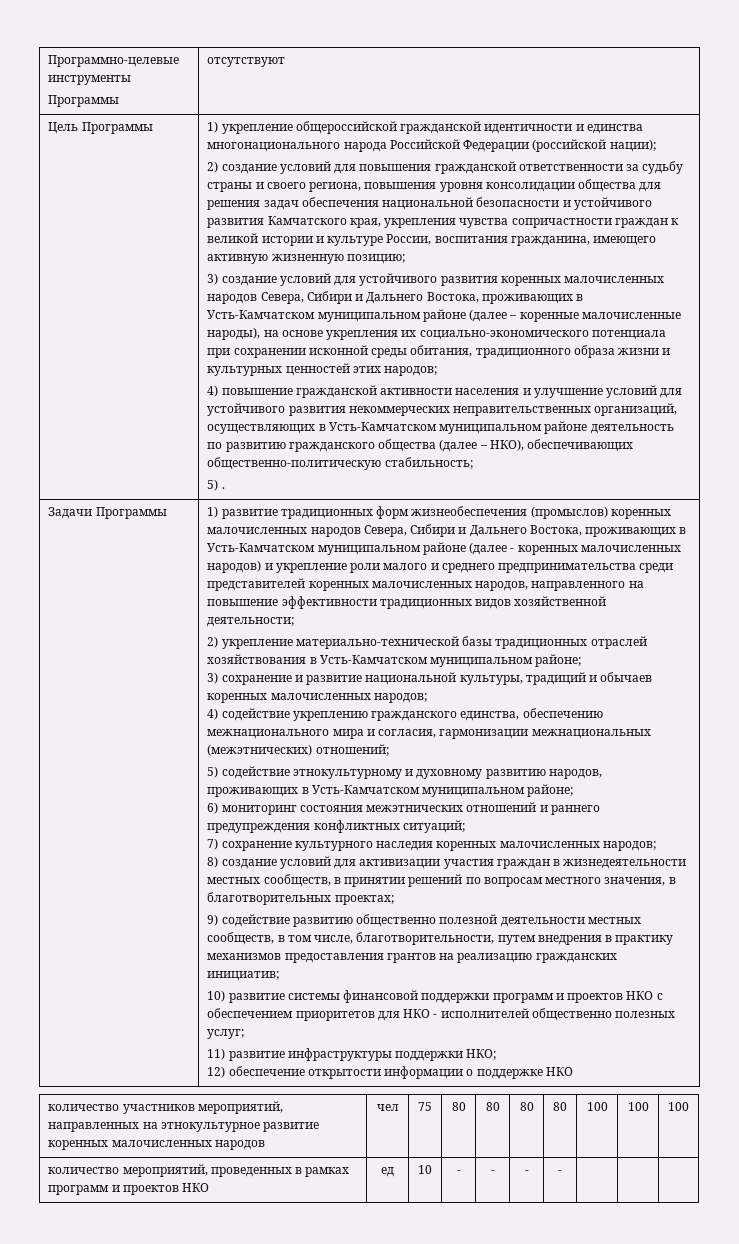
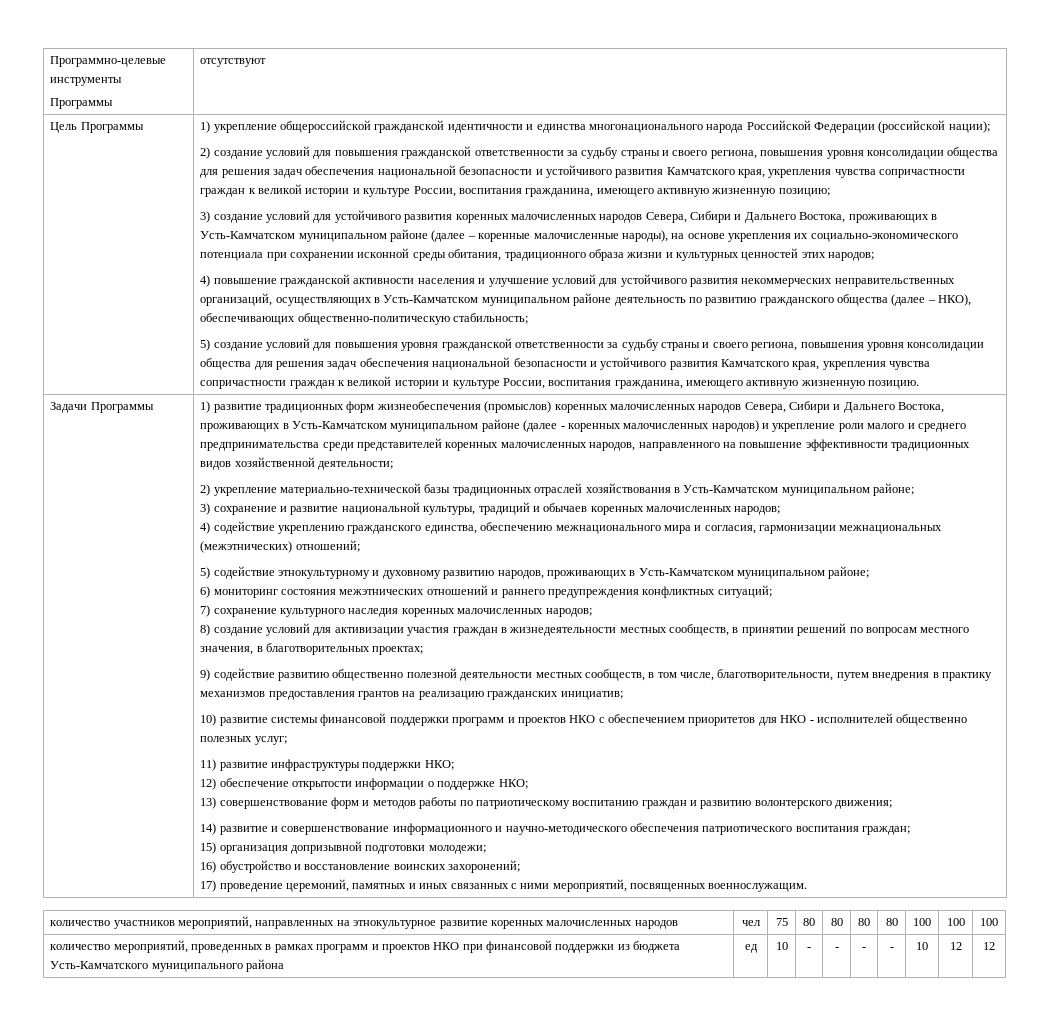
[221,487,225,489] . -> [213,338,985,351] [200,357,931,370] [200,376,920,389] создание условий для повышения уровня гражданской ответственности за судьбу страны и своего региона, повышения уровня консолидации общества для решения задач обеспечения национальной безопасности и устойчивого развития Камчатского края, укрепления чувства сопричастности граждан к великой истории и культуре России, воспитания гражданина, имеющего активную жизненную позицию.
[545,1067,573,1076] НКО -> [498,779,528,789] [200,797,893,809] [200,823,911,835] [200,841,486,854] [200,860,521,873] [200,879,808,892] НКО; // 13) совершенствование форм и методов работы по патриотическому воспитанию граждан и развитию волонтерского движения; // 14) развитие и совершенствование информационного и научно-методического обеспечения патриотического воспитания граждан; // 15) организация допризывной подготовки молодежи; // 16) обустройство и восстановление воинских захоронений; // 17) проведение церемоний, памятных и иных связанных с ними мероприятий, посвященных военнослужащим.
(210, 1187) none -> [462,940,681,953] [50,959,285,972] при финансовой поддержки из бюджета Усть-Камчатского муниципального района
(562, 1172) | | -> [916,942,928,950] [949,942,962,950] [983,942,995,950] 10 | 12 | 12

